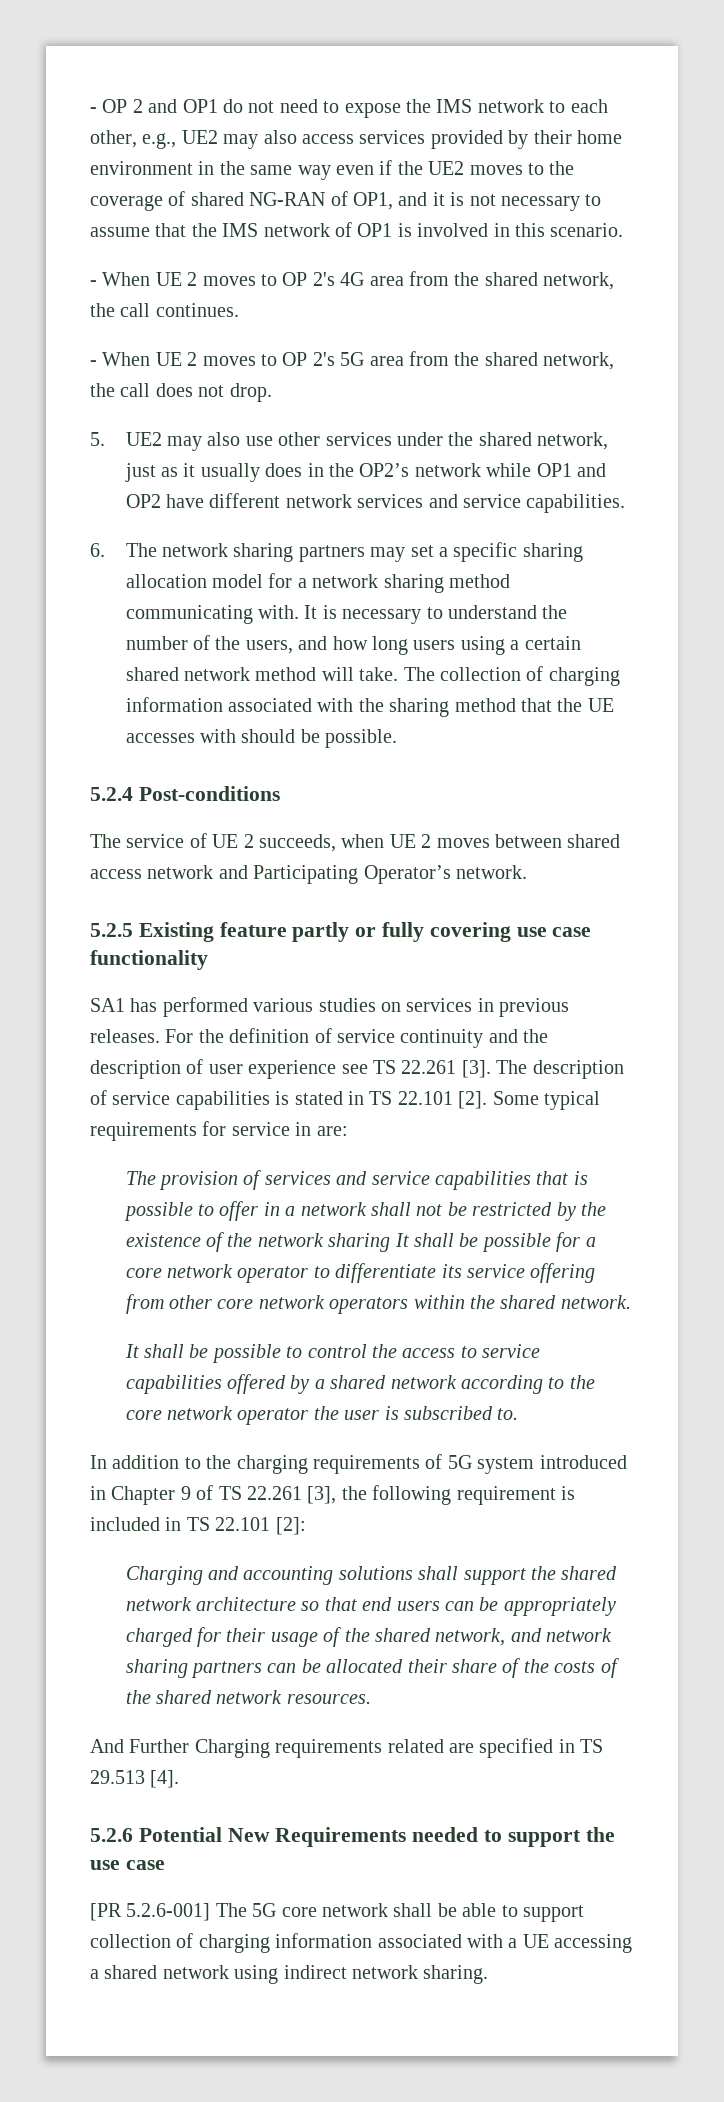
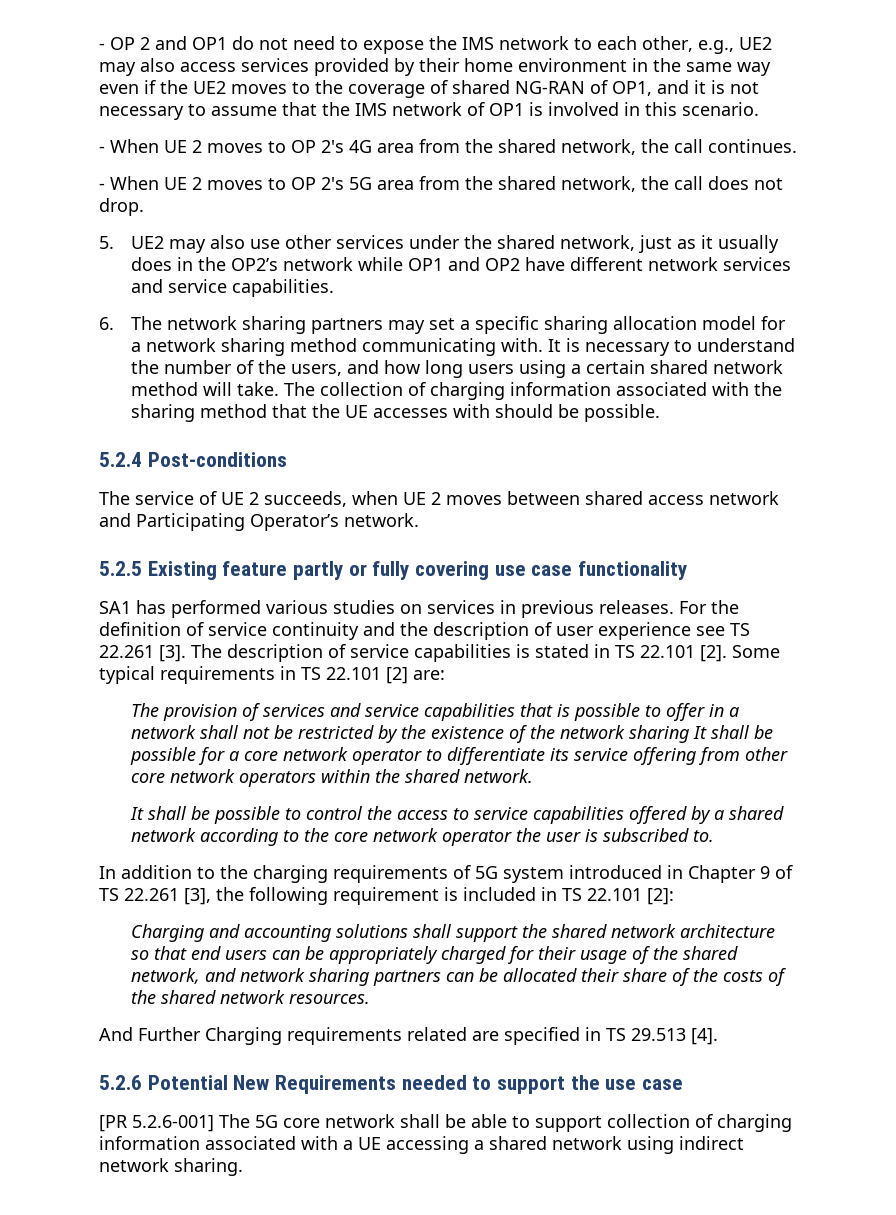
[202,1121,312,1136] for service in -> [280,666,408,684] in TS 22.101 [2]

